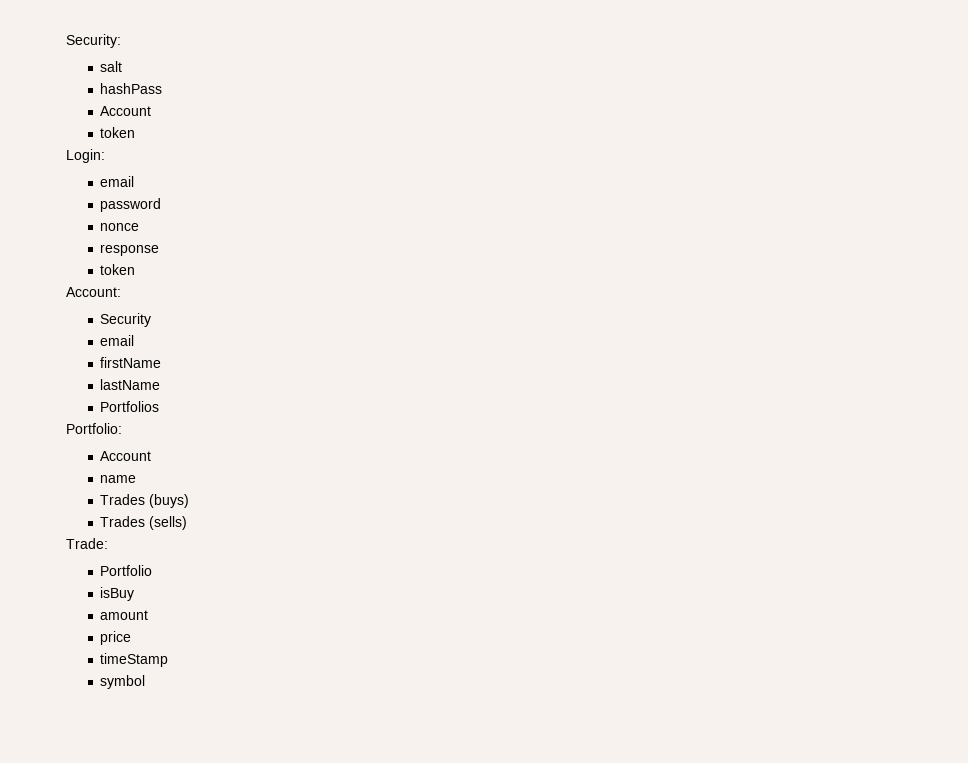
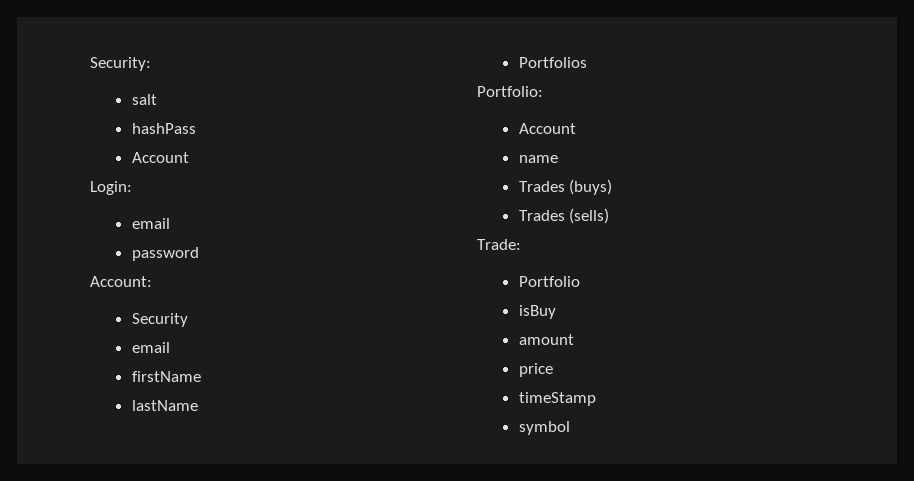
[100,127,136,138] // token -> (189, 157) none
[100,223,140,231] [100,244,160,256] [100,264,136,275] // nonce // response // token -> (199, 254) none

